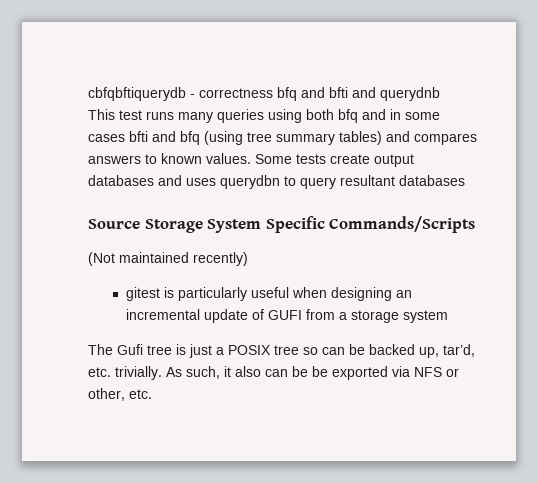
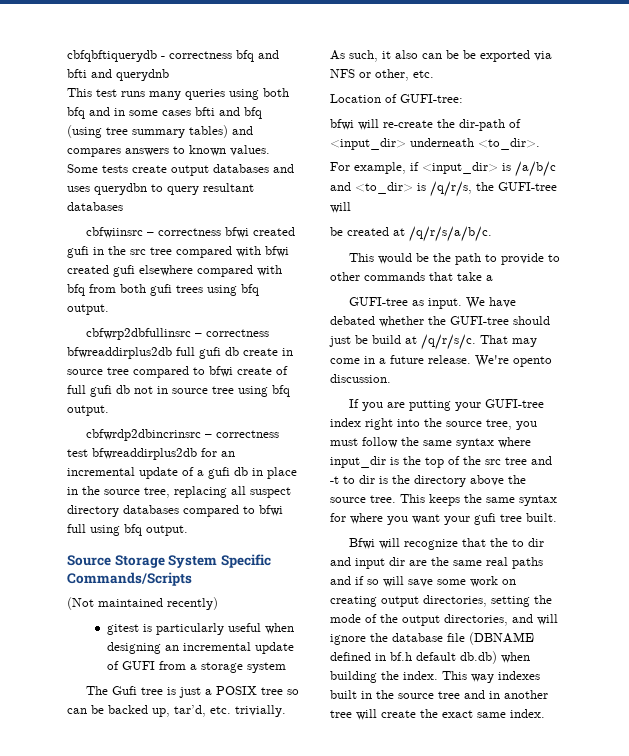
(465, 180) none -> [85,227,295,238] [67,246,289,258] [67,265,282,277] [67,284,259,296] [67,304,109,315] [85,328,269,340] [67,347,293,359] [67,366,288,378] [67,385,290,397] [67,405,109,416] [85,429,279,441] [67,448,235,460] [67,467,297,479] [67,486,291,498] [67,505,283,517] [67,524,188,536] // cbfwiinsrc – correctness bfwi created gufi in the src tree compared with bfwi created gufi elsewhere compared with bfq from both gufi trees using bfq output. // cbfwrp2dbfullinsrc – correctness bfwreaddirplus2db full gufi db create in source tree compared to bfwi create of full gufi db not in source tree using bfq output. // cbfwrdp2dbincrinsrc – correctness test bfwreaddirplus2db for an incremental update of a gufi db in place in the source tree, replacing all suspect directory databases compared to bfwi full using bfq output.
(152, 394) none -> [330,94,463,103] [330,119,521,131] [330,138,540,150] [330,161,556,177] [330,181,557,197] [330,202,351,213] [330,226,492,242] [348,253,560,265] [330,272,493,281] [348,297,516,309] [330,316,550,327] [329,334,537,350] [330,355,552,367] [330,374,391,383] [348,399,544,411] [330,418,537,430] [330,437,531,449] [330,456,552,468] [330,475,526,487] [330,494,557,506] [330,513,557,525] [348,538,544,550] [330,557,543,569] [330,576,516,587] [330,595,552,607] [330,614,558,626] [330,632,534,645] [330,651,530,664] [330,671,540,683] [330,690,548,699] [330,709,545,720] // Location of GUFI-tree: // bfwi will re-create the dir-path of <input_dir> underneath <to_dir>. // For example, if <input_dir> is /a/b/c and <to_dir> is /q/r/s, the GUFI-tree will // be created at /q/r/s/a/b/c. // This would be the path to provide to other commands that take a // GUFI-tree as input. We have debated whether the GUFI-tree should just be build at /q/r/s/c. That may come in a future release. We're opento discussion. // If you are putting your GUFI-tree index right into the source tree, you must follow the same syntax where input_dir is the top of the src tree and -t to dir is the directory above the source tree. This keeps the same syntax for where you want your gufi tree built. // Bfwi will recognize that the to dir and input dir are the same real paths and if so will save some work on creating output directories, setting the mode of the output directories, and will ignore the database file (DBNAME defined in bf.h default db.db) when building the index. This way indexes built in the source tree and in another tree will create the exact same index.

